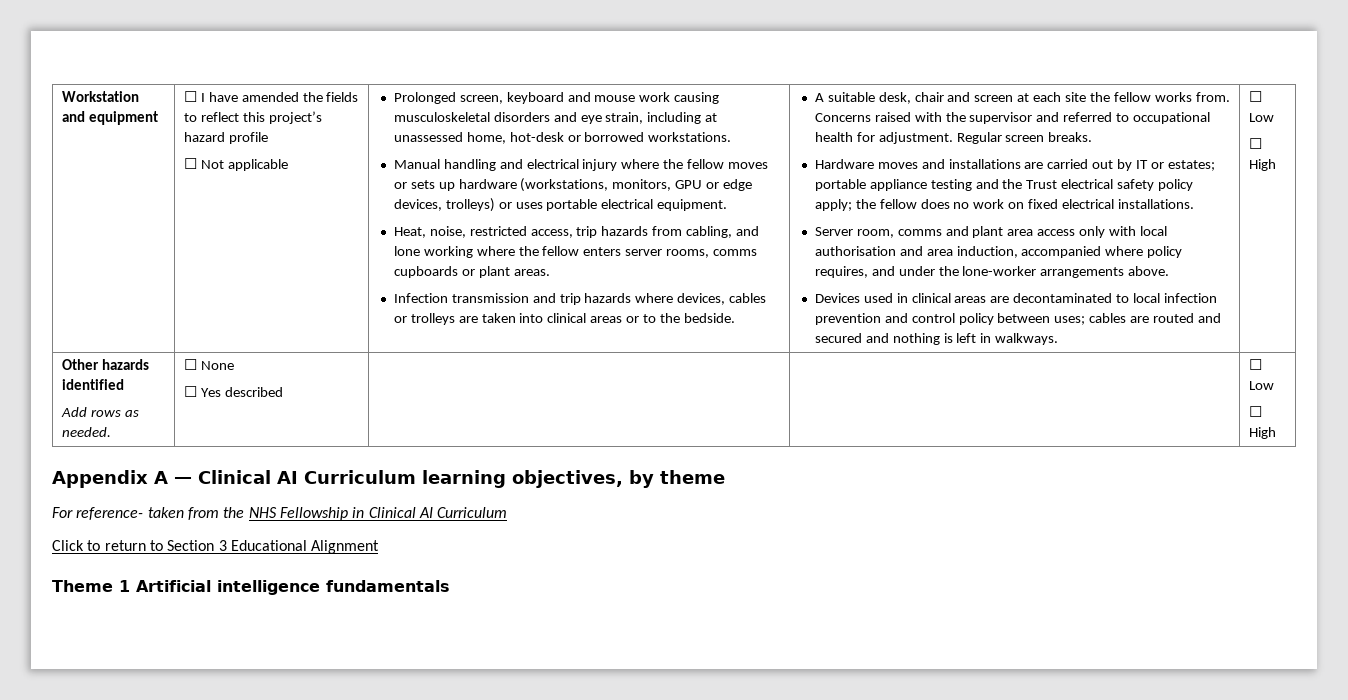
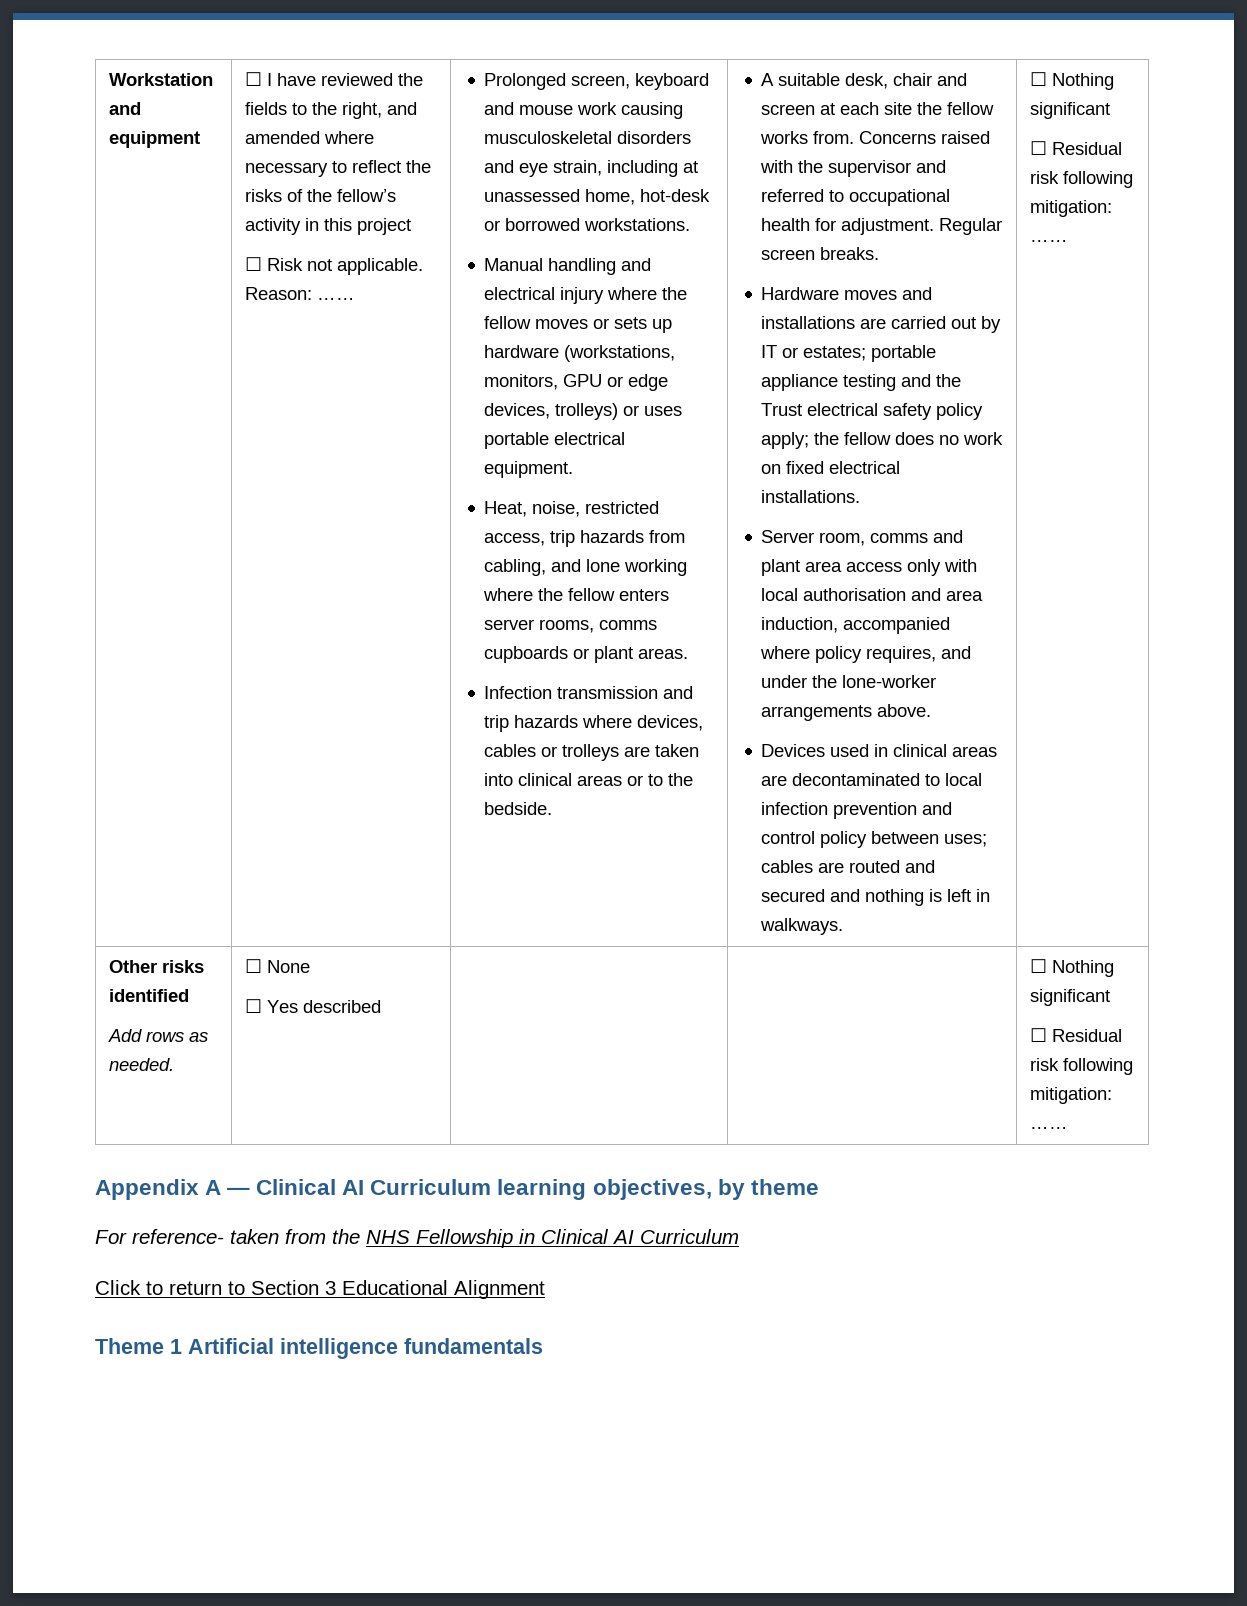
[241,92,299,102] amended -> [320,73,393,86] reviewed
[200,111,322,124] [183,132,268,144] [183,158,288,171] reflect this project’s hazard profile // ☐ Not applicable -> [311,102,417,119] [244,131,374,144] [244,160,431,177] [244,189,396,202] [244,218,411,235] [244,257,423,275] [244,287,355,300] the right, and amended where necessary to reflect the risks of the fellow’s activity in this project // ☐ Risk not applicable. Reason: ……
[1248,113,1274,122] [1248,138,1262,149] [1248,159,1276,171] Low // ☐ High -> [1051,73,1114,90] [1029,102,1110,119] [1029,141,1122,155] [1029,171,1133,188] [1029,200,1112,217] [1029,240,1068,242] Nothing significant // ☐ Residual risk following mitigation: ……
[101,359,149,370] hazards -> [161,960,204,973] risks
[1248,381,1274,390] [1248,406,1262,417] [1248,427,1276,439] Low // ☐ High -> [1051,960,1114,977] [1029,989,1110,1006] [1029,1028,1122,1042] [1029,1058,1133,1075] [1029,1087,1112,1104] [1029,1127,1068,1129] Nothing significant // ☐ Residual risk following mitigation: ……

